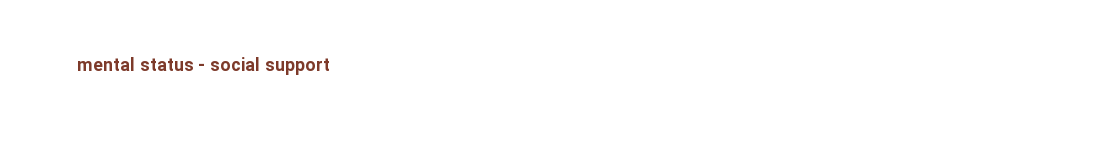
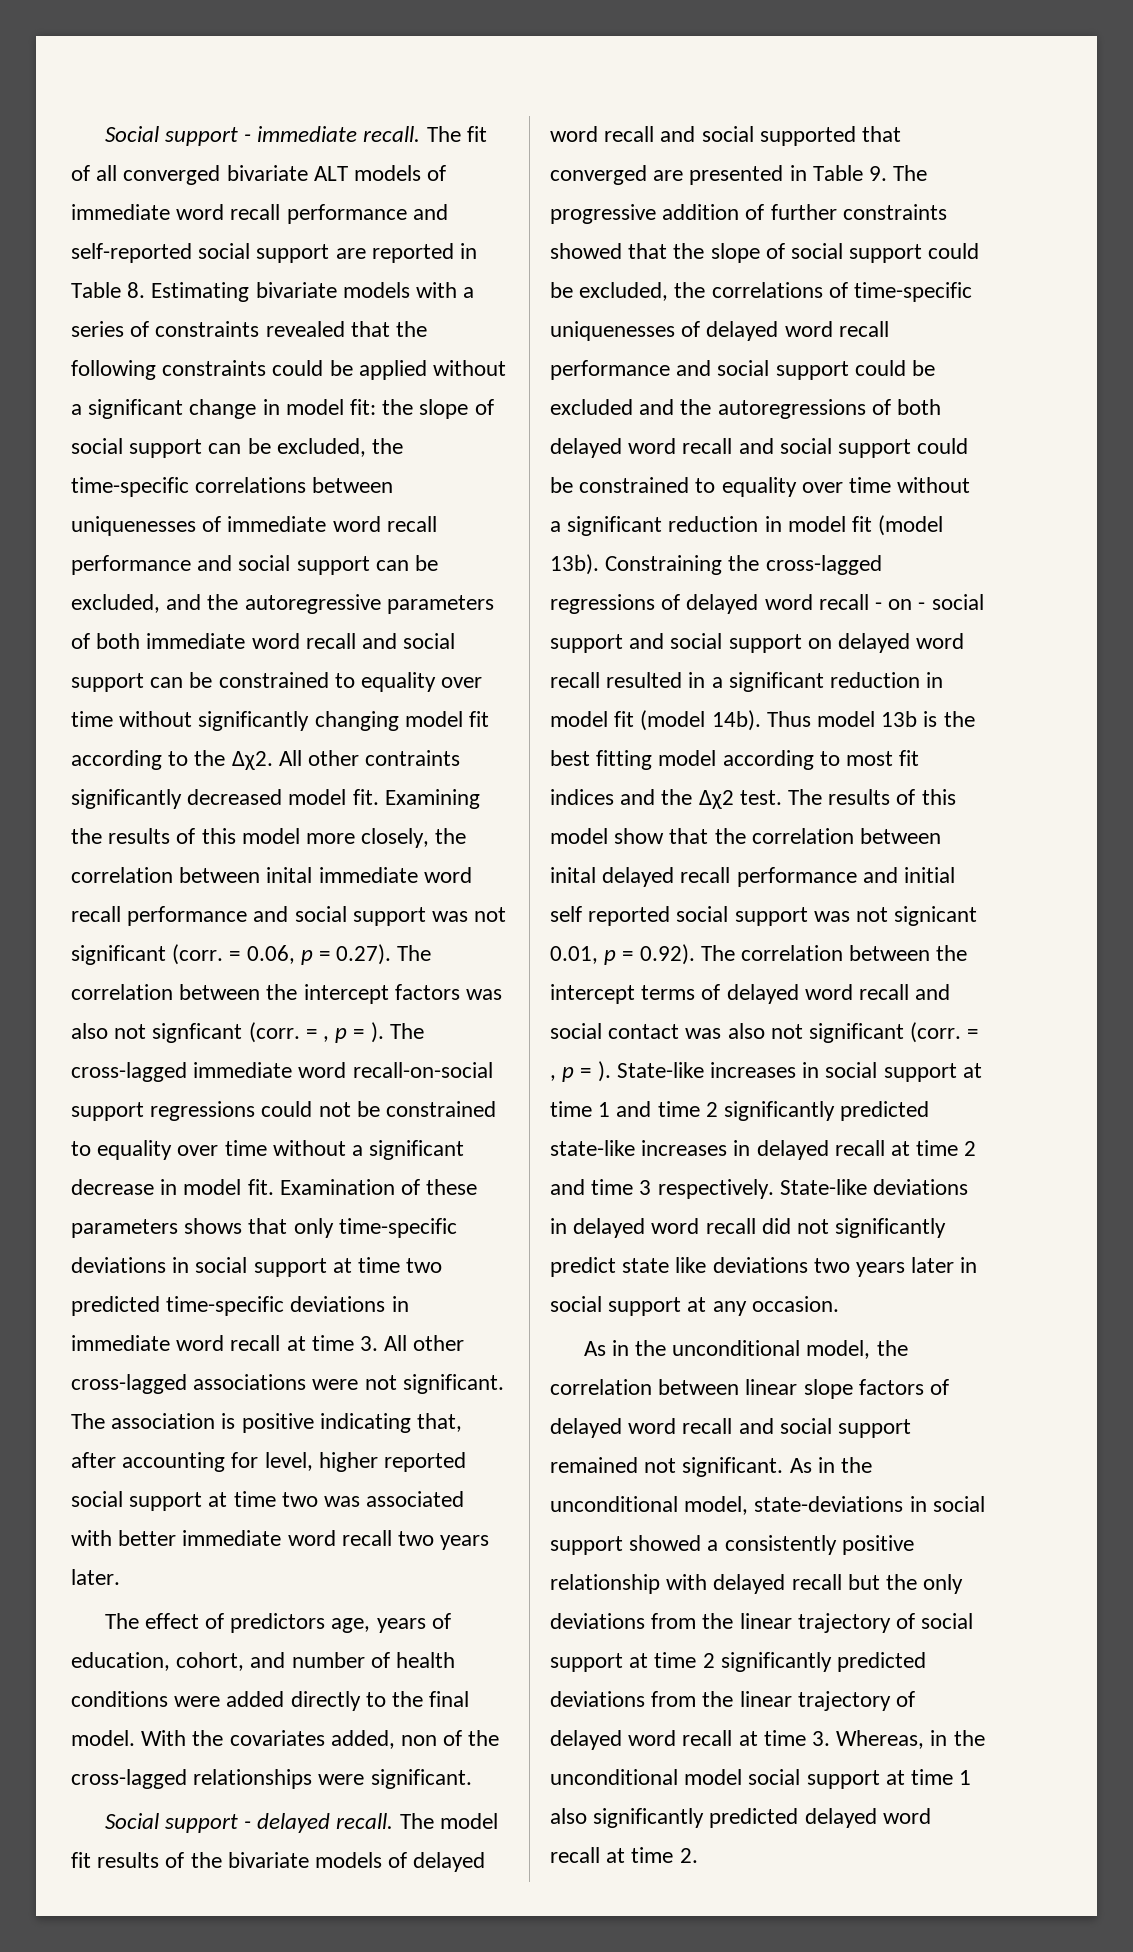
[77,57,330,75] mental status - social support -> [104,126,487,146] [71,165,447,185] [71,204,448,224] [71,243,478,263] [71,282,475,302] [71,321,428,337] [71,360,507,380] [71,399,494,419] [71,438,404,458] [71,477,394,497] [71,516,437,536] [71,555,439,575] [71,594,494,614] [71,633,456,649] [71,672,483,692] [71,711,490,731] [71,750,461,770] [71,789,480,809] [71,828,467,848] [71,867,472,883] [71,906,507,926] [71,944,432,965] [71,984,503,1004] [71,1022,424,1043] [71,1062,493,1082] [71,1101,497,1121] [71,1140,465,1160] [71,1179,478,1195] [71,1218,457,1238] [71,1257,443,1277] [71,1296,409,1316] [71,1335,465,1351] [71,1374,504,1394] [71,1413,463,1433] [71,1452,467,1472] [71,1491,465,1511] [71,1530,490,1550] [71,1569,120,1585] [104,1613,451,1633] [71,1652,456,1671] [71,1691,470,1711] [71,1730,500,1749] [71,1769,472,1789] [104,1813,498,1833] [71,1852,486,1872] [550,126,902,146] [550,165,928,185] [550,204,947,224] [550,243,980,263] [550,282,973,302] [550,321,889,341] [550,360,936,380] [550,399,942,419] [550,438,969,458] [550,477,971,497] [550,515,944,536] [550,554,882,575] [550,594,984,614] [550,633,965,653] [550,672,944,692] [550,710,975,731] [550,750,920,770] [550,789,956,809] [550,828,942,844] [550,867,956,887] [550,906,978,926] [550,944,968,965] [550,984,951,1004] [550,1022,979,1043] [550,1061,982,1082] [550,1101,930,1121] [550,1140,977,1160] [550,1179,969,1199] [550,1218,947,1238] [550,1257,978,1277] [550,1296,839,1316] [583,1340,908,1359] [550,1379,950,1399] [550,1418,912,1438] [550,1457,873,1477] [550,1496,985,1515] [550,1535,914,1555] [550,1574,964,1594] [550,1613,974,1633] [550,1652,927,1672] [550,1691,916,1711] [550,1730,985,1750] [550,1769,972,1789] [550,1808,931,1828] [550,1847,698,1863] Social support - immediate recall. The fit of all converged bivariate ALT models of immediate word recall performance and self-reported social support are reported in Table 8. Estimating bivariate models with a series of constraints revealed that the following constraints could be applied without a significant change in model fit: the slope of social support can be excluded, the time-specific correlations between uniquenesses of immediate word recall performance and social support can be excluded, and the autoregressive parameters of both immediate word recall and social support can be constrained to equality over time without significantly changing model fit according to the ∆χ2. All other contraints significantly decreased model fit. Examining the results of this model more closely, the correlation between inital immediate word recall performance and social support was not significant (corr. = 0.06, p = 0.27). The correlation between the intercept factors was also not signficant (corr. = , p = ). The cross-lagged immediate word recall-on-social support regressions could not be constrained to equality over time without a significant decrease in model fit. Examination of these parameters shows that only time-specific deviations in social support at time two predicted time-specific deviations in immediate word recall at time 3. All other cross-lagged associations were not significant. The association is positive indicating that, after accounting for level, higher reported social support at time two was associated with better immediate word recall two years later. // The effect of predictors age, years of education, cohort, and number of health conditions were added directly to the final model. With the covariates added, non of the cross-lagged relationships were significant. // Social support - delayed recall. The model fit results of the bivariate models of delayed word recall and social supported that converged are presented in Table 9. The progressive addition of further constraints showed that the slope of social support could be excluded, the correlations of time-specific uniquenesses of delayed word recall performance and social support could be excluded and the autoregressions of both delayed word recall and social support could be constrained to equality over time without a significant reduction in model fit (model 13b). Constraining the cross-lagged regressions of delayed word recall - on - social support and social support on delayed word recall resulted in a significant reduction in model fit (model 14b). Thus model 13b is the best fitting model according to most fit indices and the ∆χ2 test. The results of this model show that the correlation between inital delayed recall performance and initial self reported social support was not signicant 0.01, p = 0.92). The correlation between the intercept terms of delayed word recall and social contact was also not significant (corr. = , p = ). State-like increases in social support at time 1 and time 2 significantly predicted state-like increases in delayed recall at time 2 and time 3 respectively. State-like deviations in delayed word recall did not significantly predict state like deviations two years later in social support at any occasion. // As in the unconditional model, the correlation between linear slope factors of delayed word recall and social support remained not significant. As in the unconditional model, state-deviations in social support showed a consistently positive relationship with delayed recall but the only deviations from the linear trajectory of social support at time 2 significantly predicted deviations from the linear trajectory of delayed word recall at time 3. Whereas, in the unconditional model social support at time 1 also significantly predicted delayed word recall at time 2.

